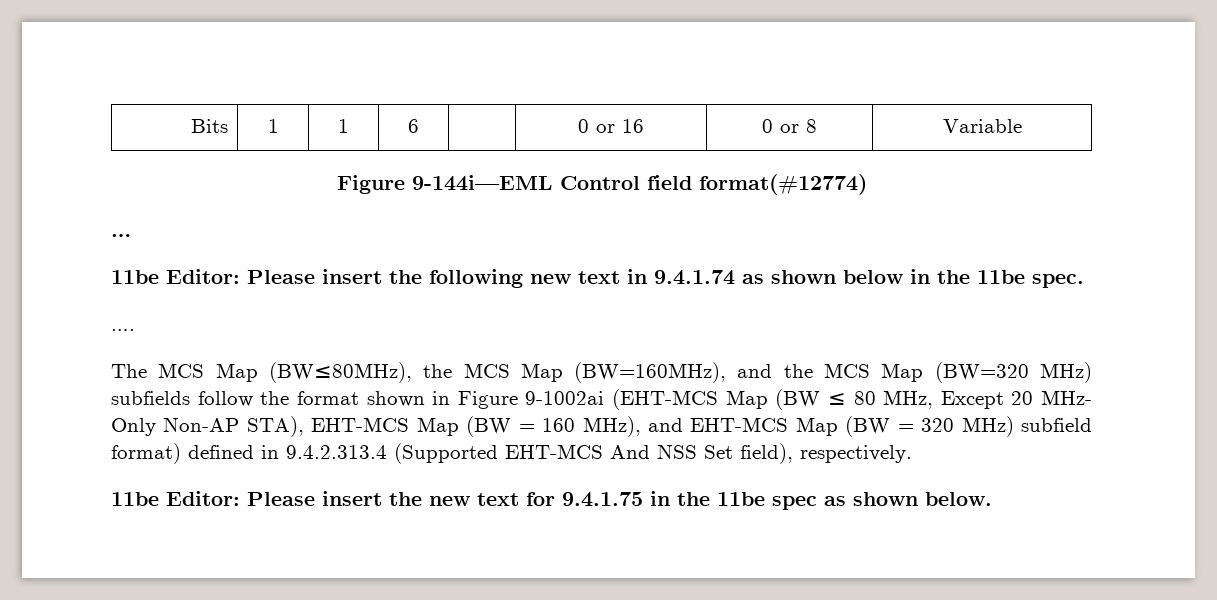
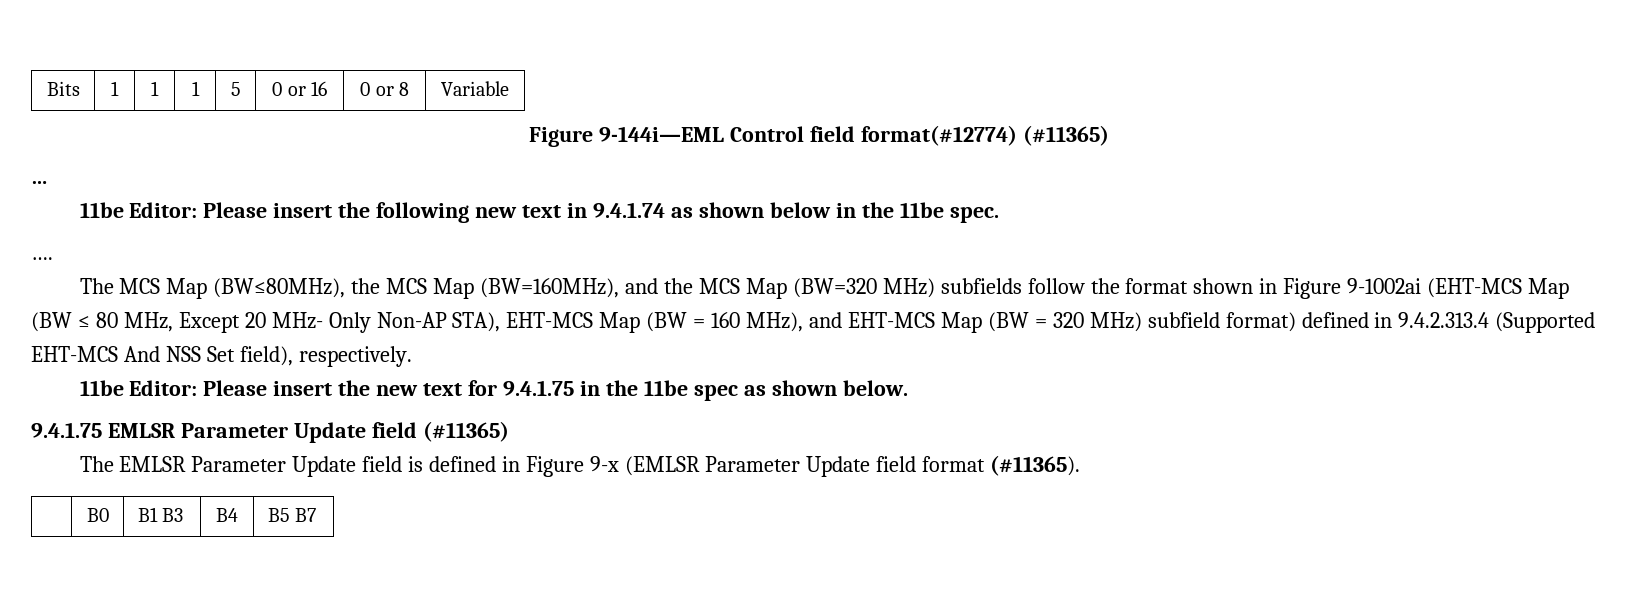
[408,119,419,133] 6 | -> [191,81,200,96] [230,82,241,96] 1 | 5
(867, 184) none -> [1022,125,1109,146] (#11365)
(992, 499) none -> [31,421,509,443] [79,455,1080,477] [86,508,109,522] [137,507,184,522] [216,508,238,522] [267,508,317,522] // 9.4.1.75 EMLSR Parameter Update field (#11365) // The EMLSR Parameter Update field is defined in Figure 9-x (EMLSR Parameter Update field format (#11365). // | B0 | B1 B3 | B4 | B5 B7

